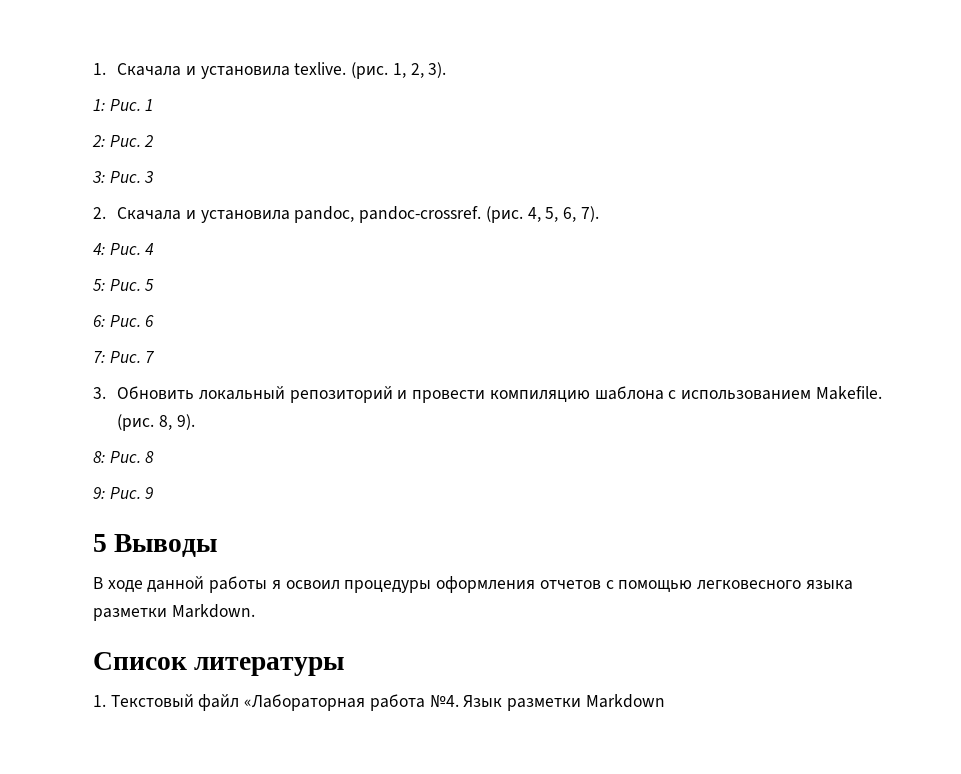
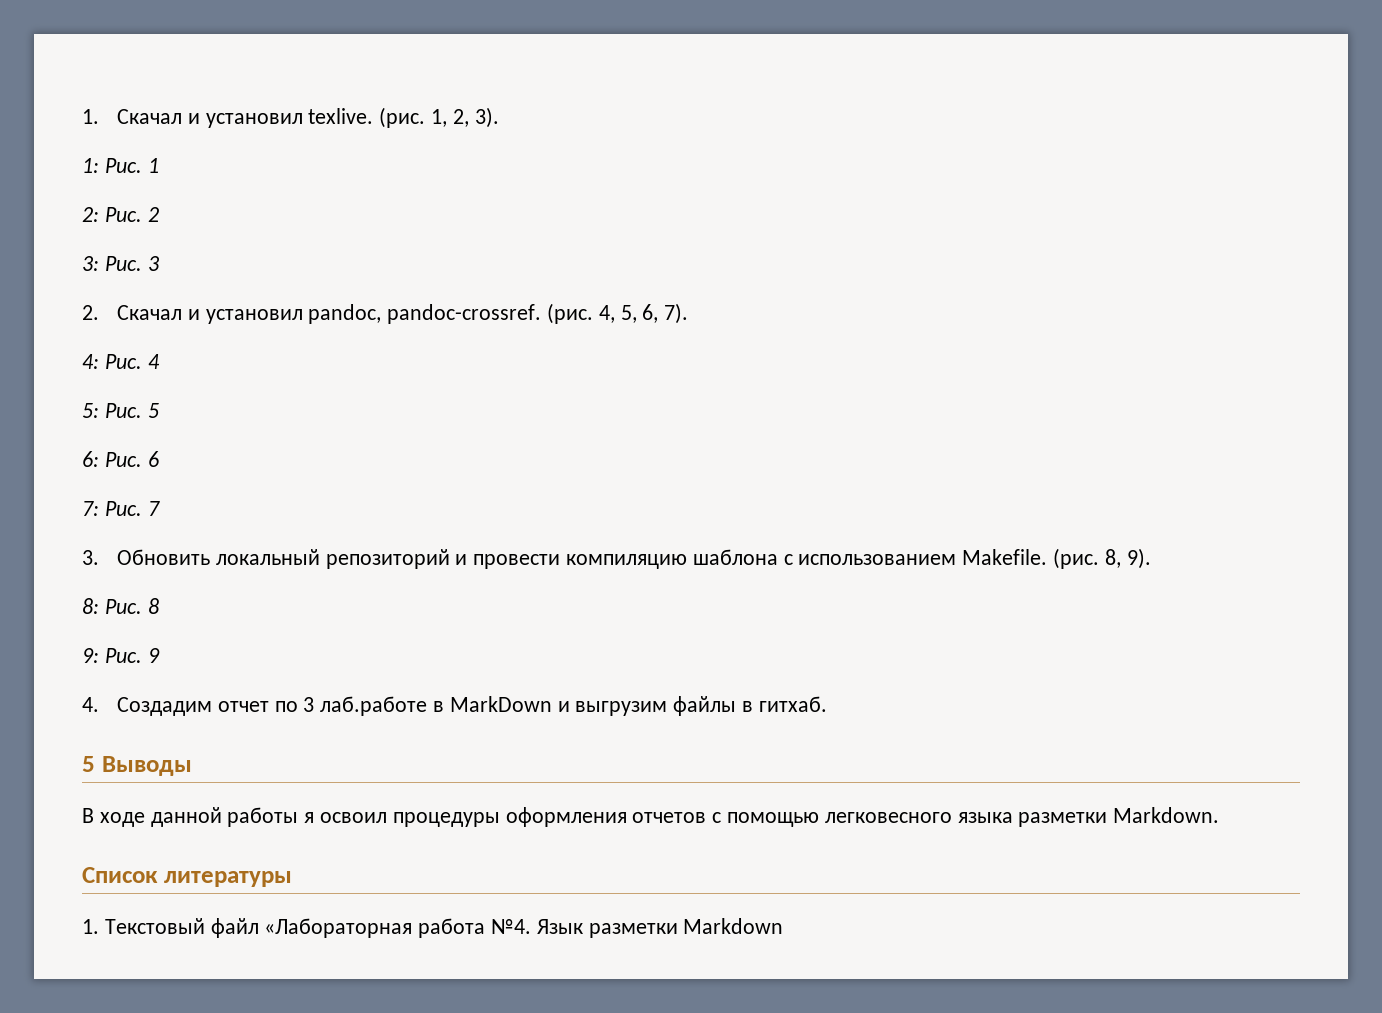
[93,63,290,79] 1. Скачала и установила -> [82,109,303,128] 1. Скачал и установил
[117,207,290,223] Скачала и установила -> [116,305,303,324] Скачал и установил
(154, 493) none -> [82,696,827,716] // 4. Создадим отчет по 3 лаб.работе в MarkDown и выгрузим файлы в гитхаб.

